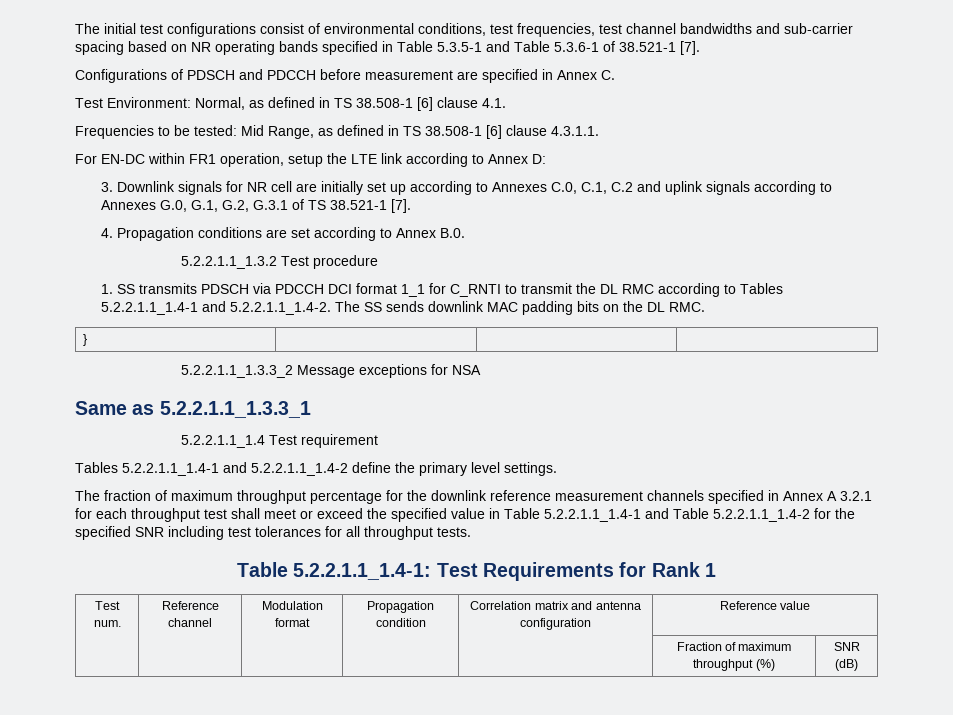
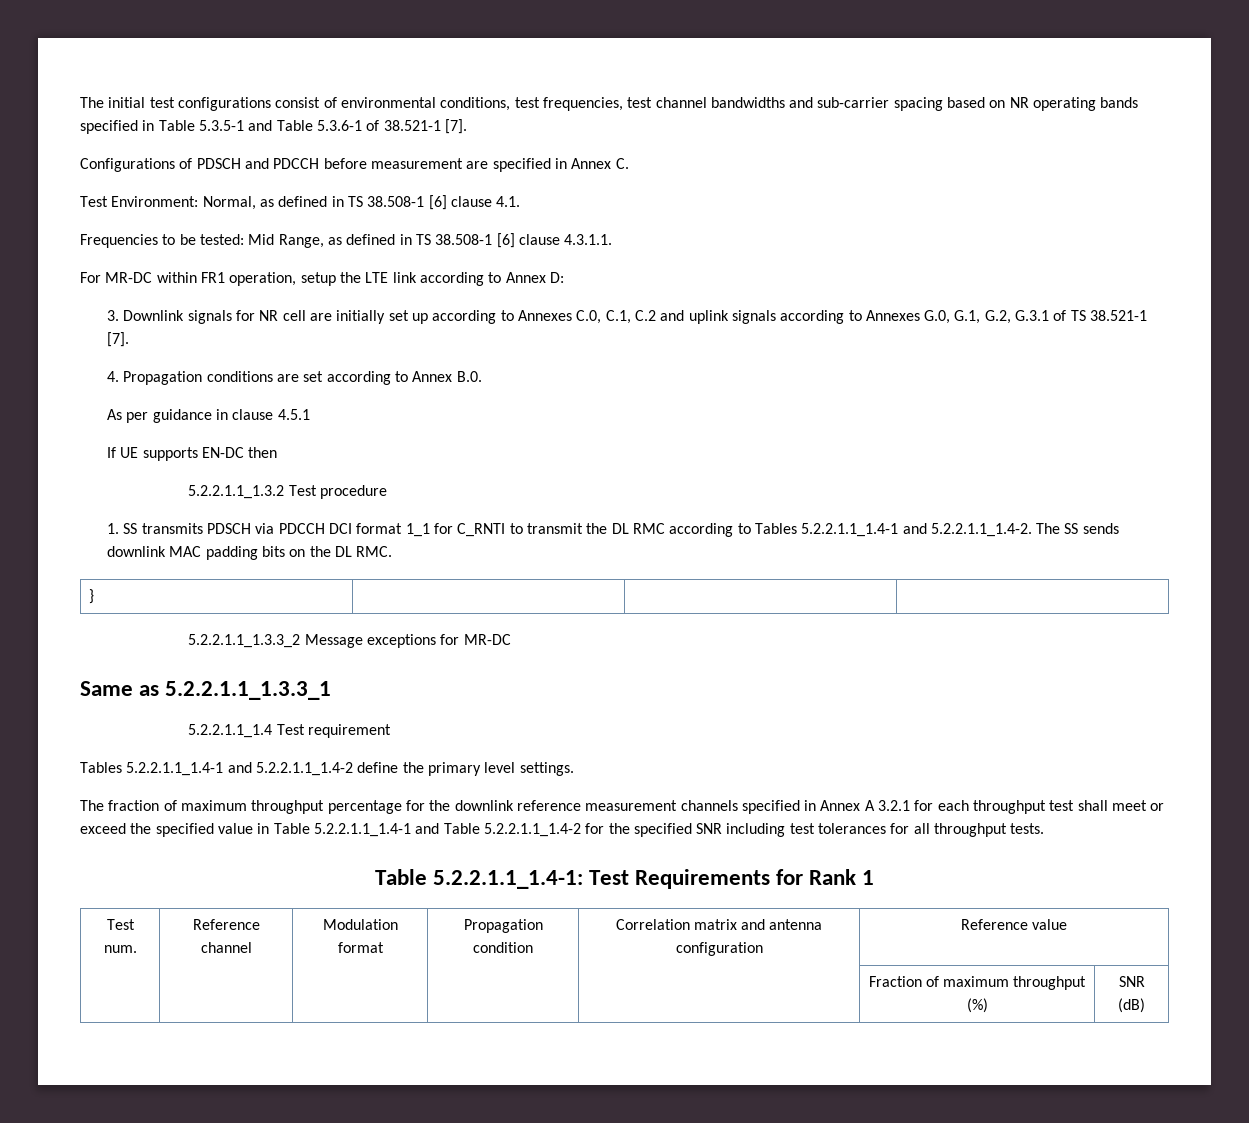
[101,154,145,164] EN-DC -> [105,272,153,283] MR-DC
(466, 233) none -> [107,409,310,423] [107,447,278,461] // As per guidance in clause 4.5.1 // If UE supports EN-DC then
[451,365,481,375] NSA -> [463,634,511,645] MR-DC

